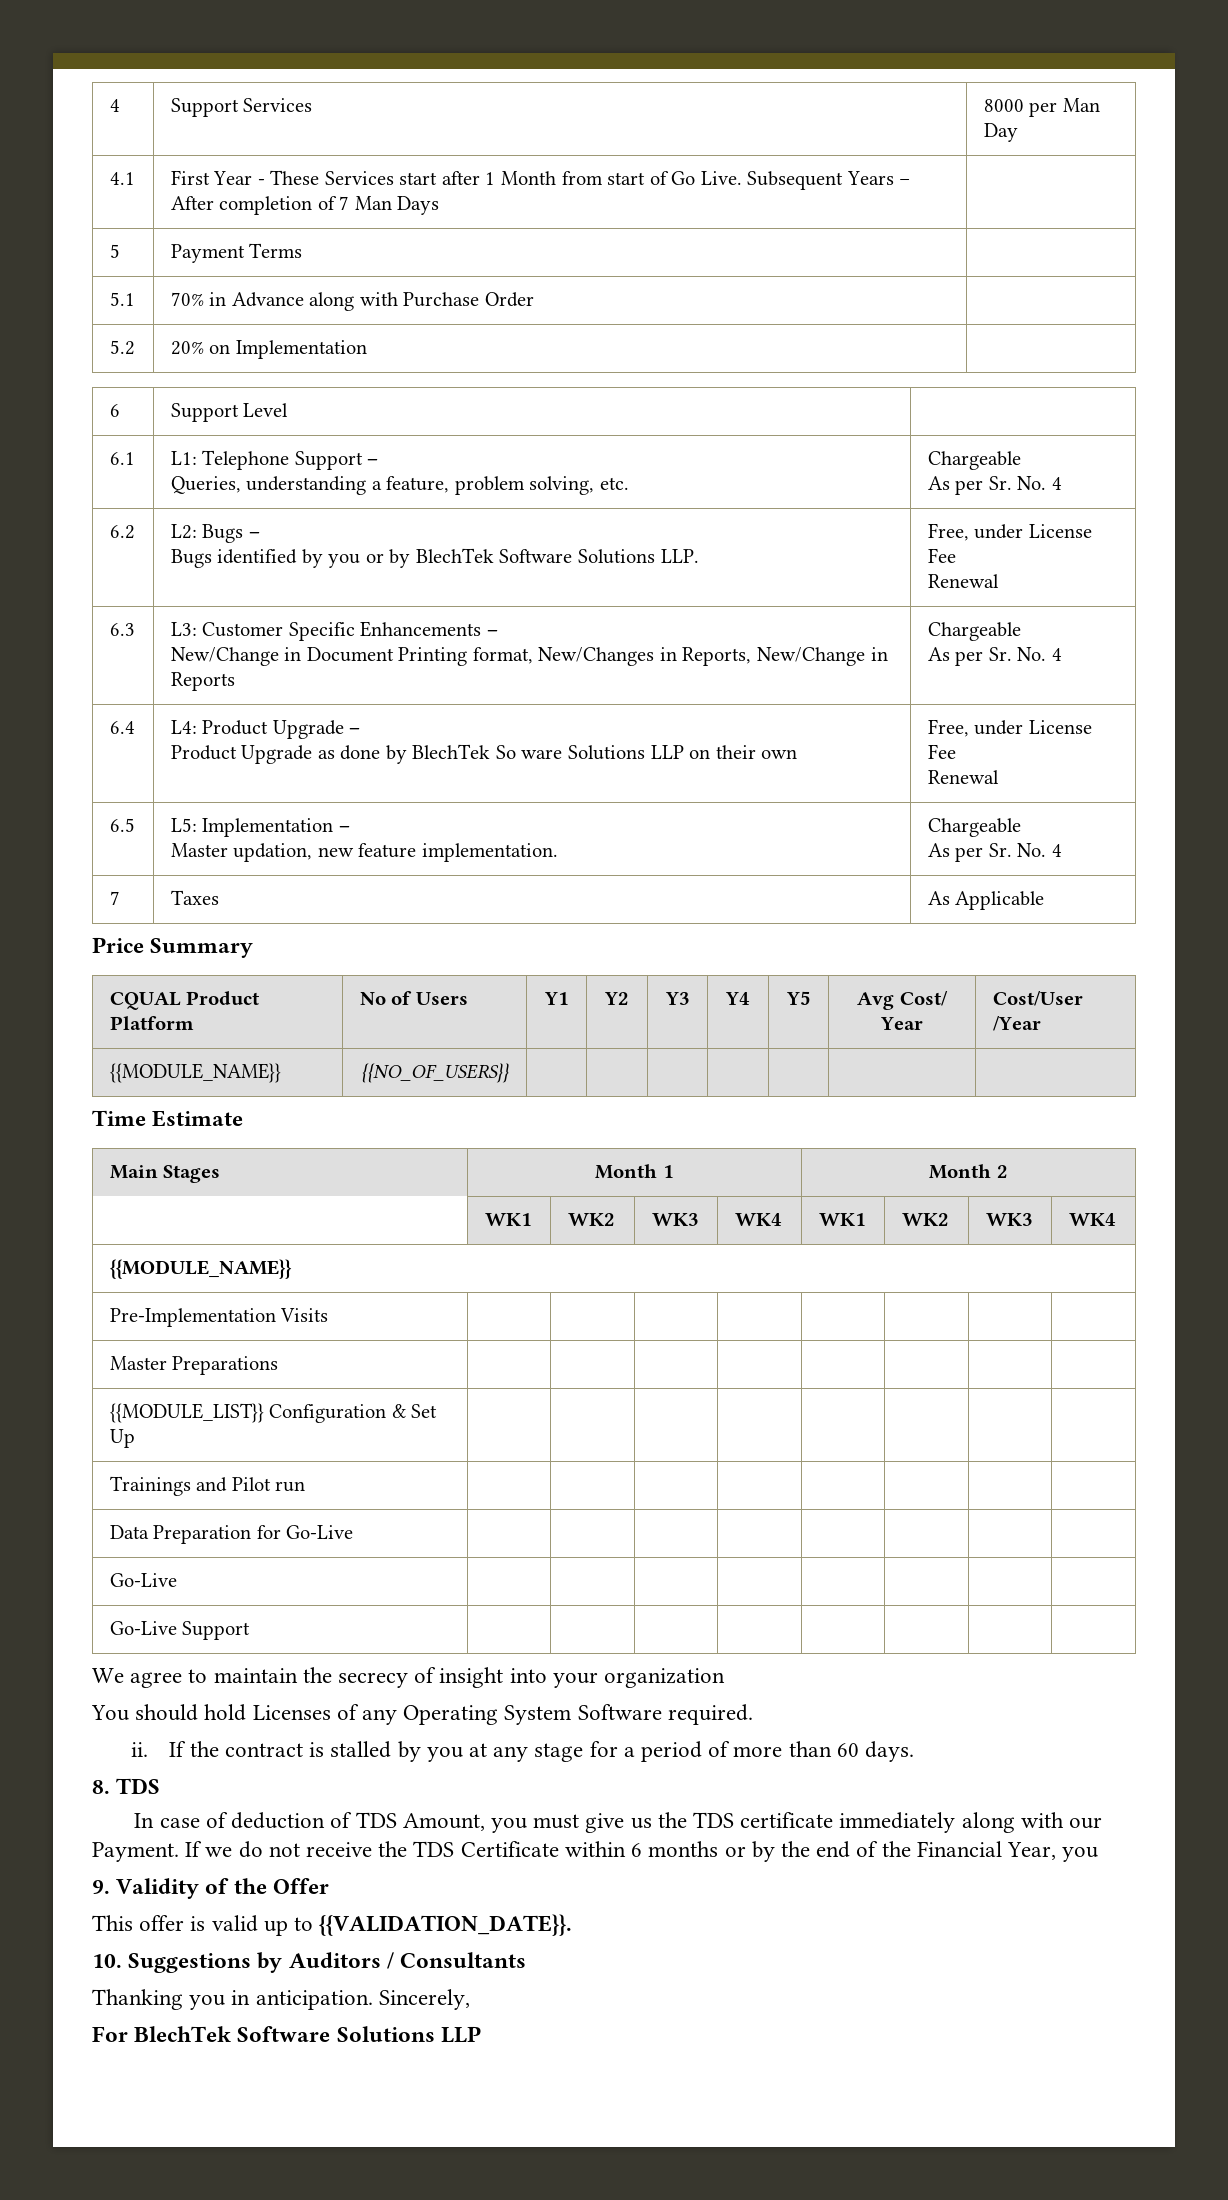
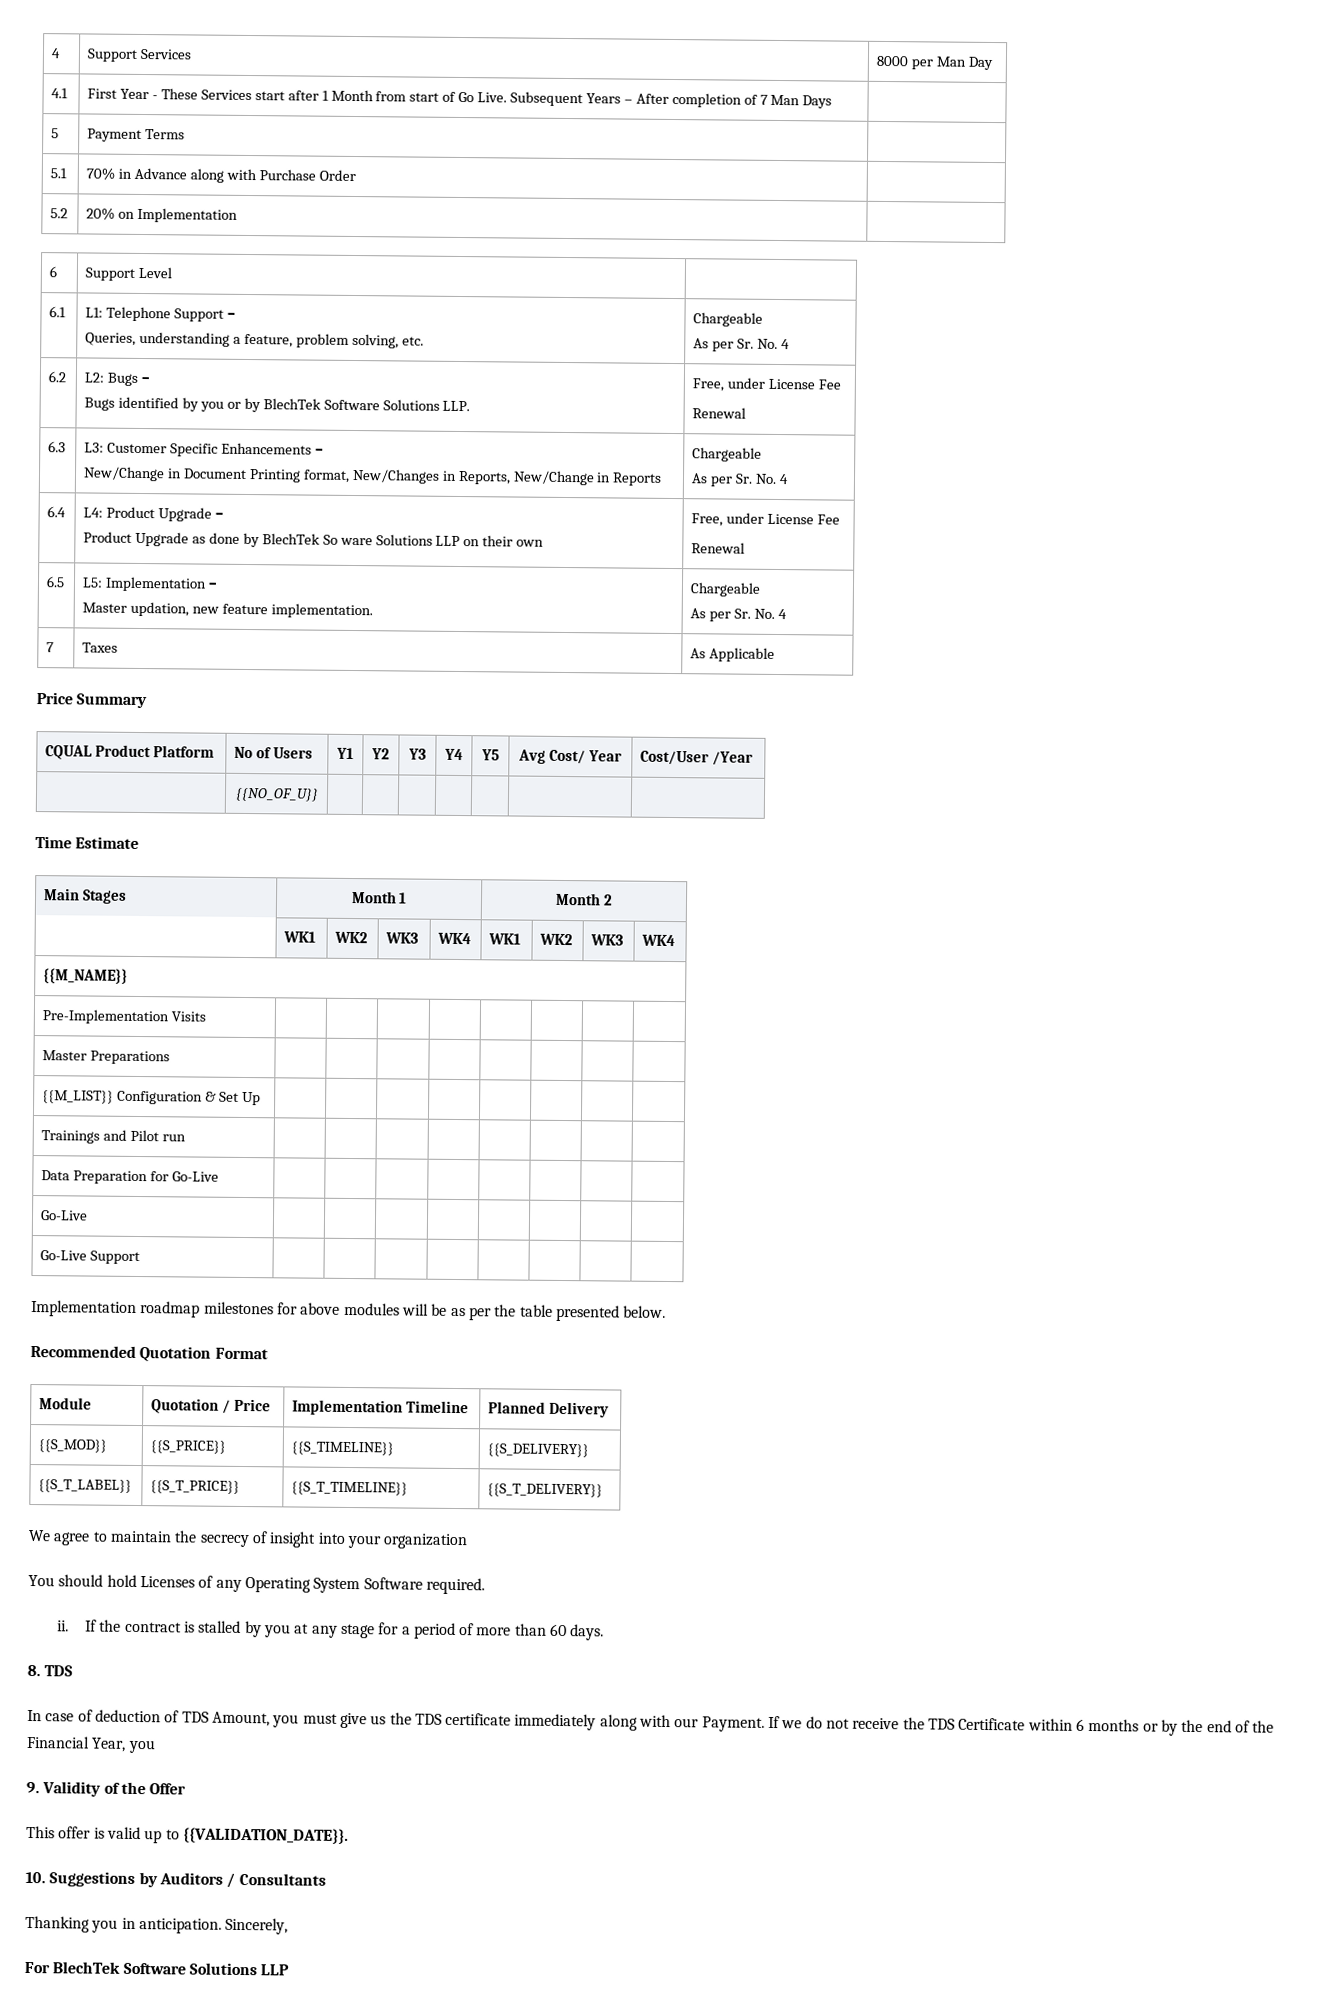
[109,1063,281,1083] [360,1063,509,1083] {{MODULE_NAME}} | {{NO_OF_USERS}} -> [234,787,319,802] | {{NO_OF_U}}
[109,1259,292,1279] {{MODULE_NAME}} -> [43,968,129,984] {{M_NAME}}
[109,1403,264,1423] {{MODULE_LIST}} -> [42,1090,115,1104] {{M_LIST}}
(251, 1630) none -> [31,1299,667,1322] [30,1344,268,1362] [39,1397,93,1410] [151,1398,272,1414] [292,1399,470,1416] [488,1401,610,1418] [38,1439,108,1453] [150,1440,227,1454] [291,1441,395,1456] [487,1443,590,1458] [38,1479,133,1493] [150,1480,241,1494] [291,1481,409,1496] [487,1483,604,1498] // Implementation roadmap milestones for above modules will be as per the table presented below. // Recommended Quotation Format // Module | Quotation / Price | Implementation Timeline | Planned Delivery // {{S_MOD}} | {{S_PRICE}} | {{S_TIMELINE}} | {{S_DELIVERY}} // {{S_T_LABEL}} | {{S_T_PRICE}} | {{S_T_TIMELINE}} | {{S_T_DELIVERY}}

